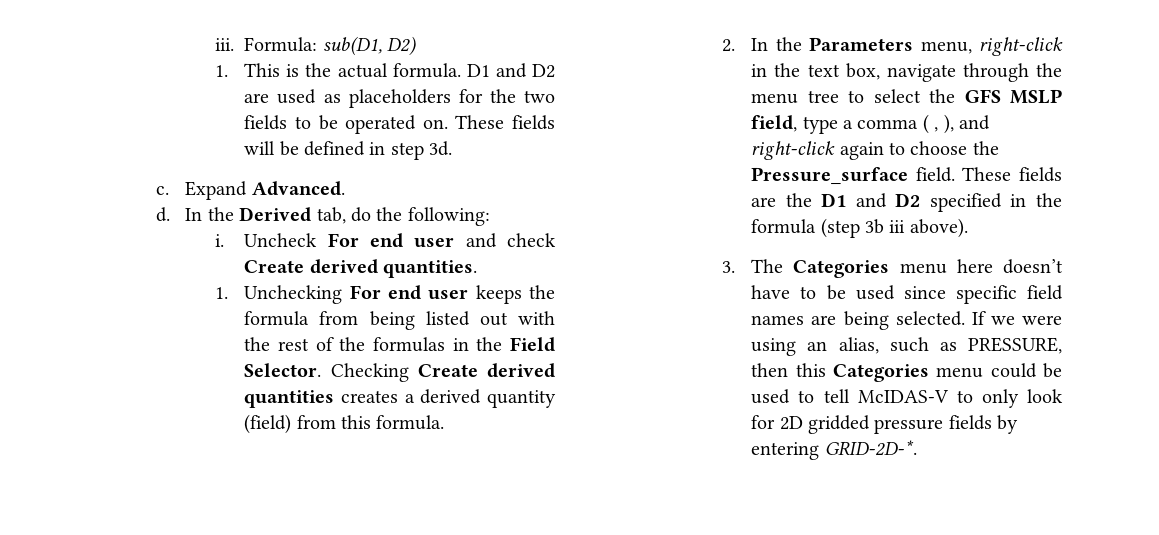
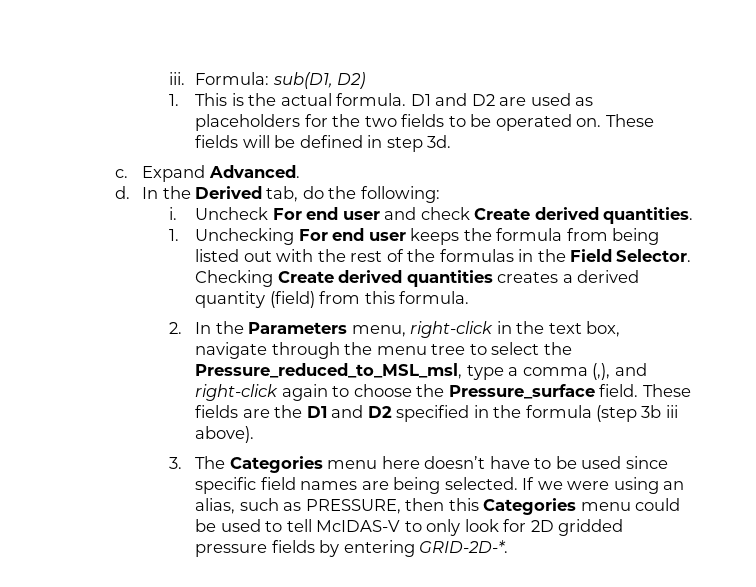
[964,89,1062,104] [751,114,954,134] GFS MSLP field, type a comma ( , ), -> [195,363,611,380] Pressure_reduced_to_MSL_msl, type a comma (,),

